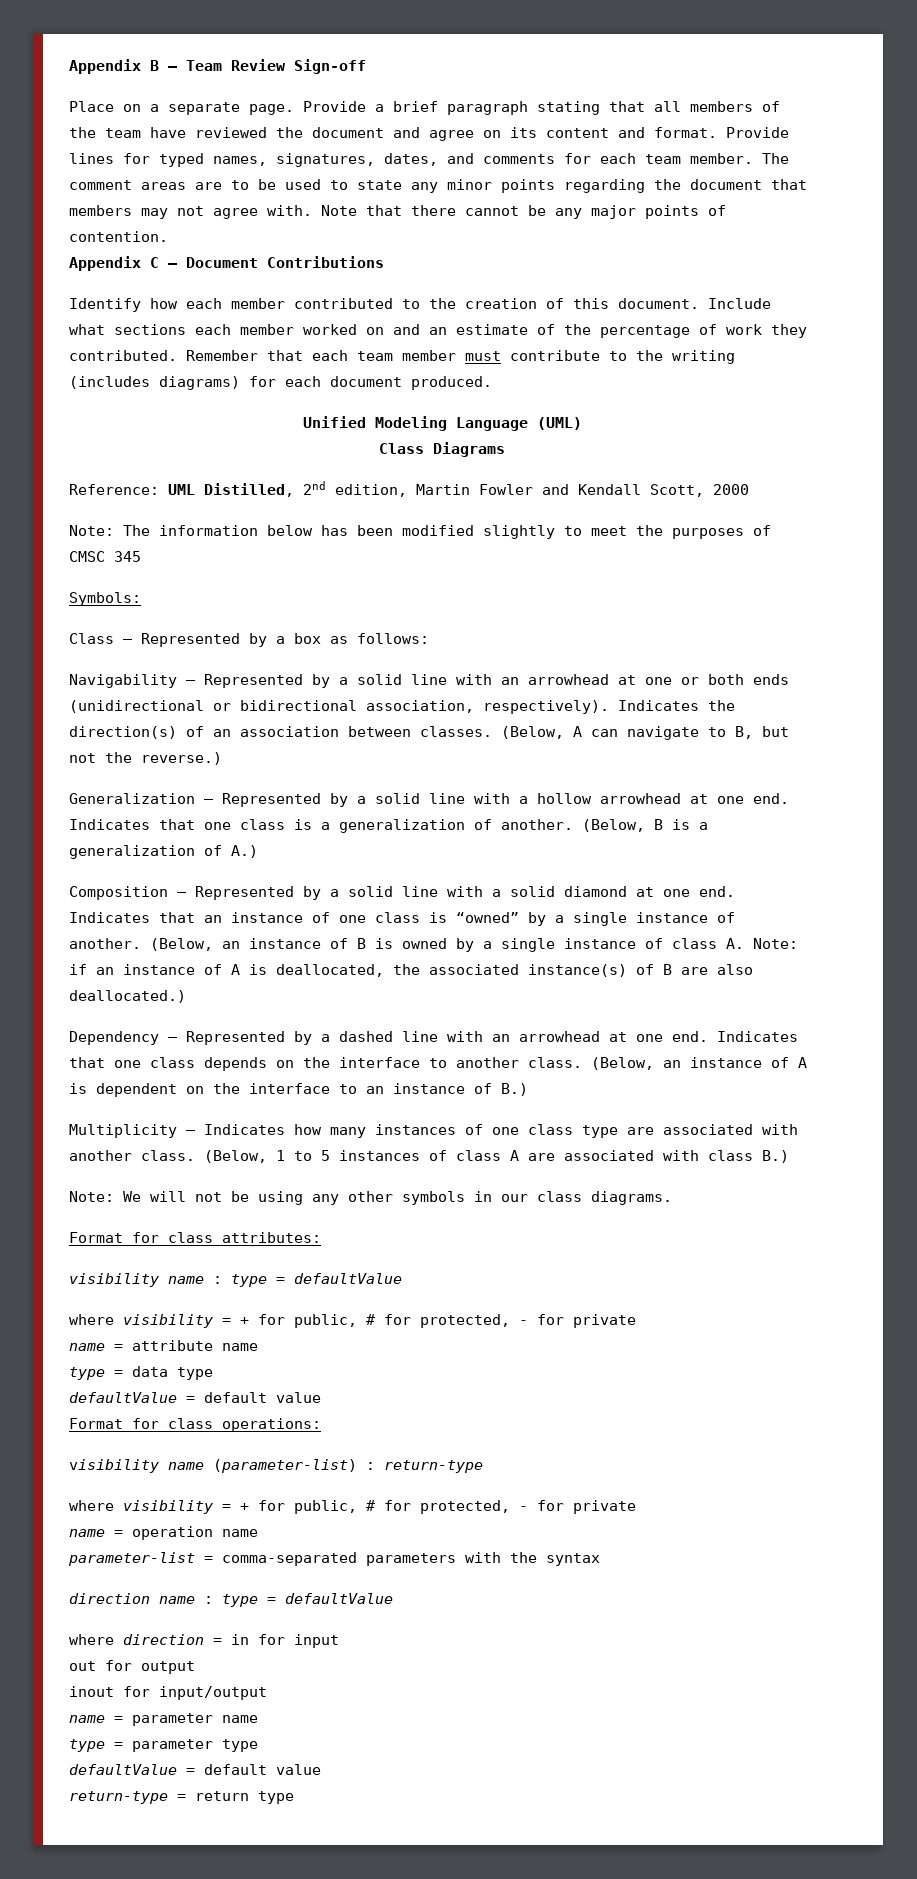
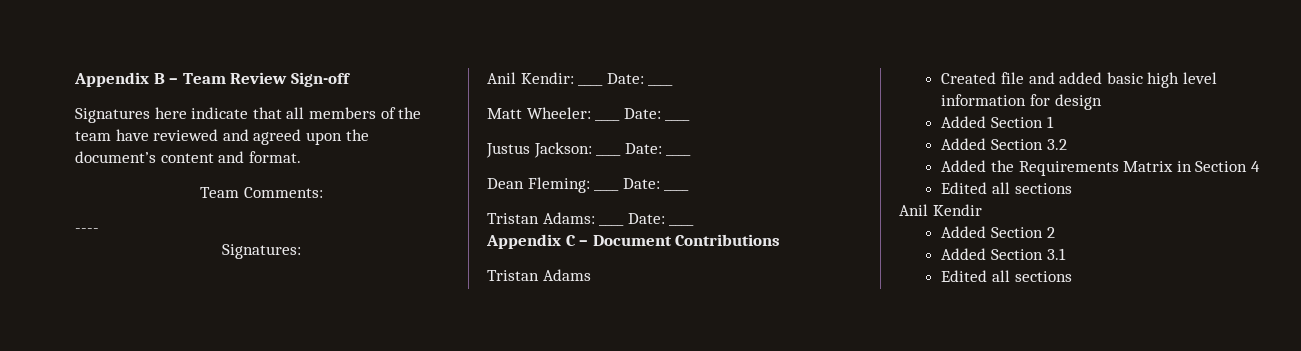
[69,101,600,115] Place on a separate page. Provide a brief paragraph stating -> [75,107,249,123] Signatures here indicate
[276,127,789,141] [69,153,789,167] [69,179,807,193] [69,205,726,219] [69,231,168,242] the document and agree on its content and format. Provide lines for typed names, signatures, dates, and comments for each team member. The comment areas are to be used to state any minor points regarding the document that members may not agree with. Note that there cannot be any major points of contention. -> [222,129,369,145] [75,151,301,163] [200,187,323,198] [75,228,99,233] [222,244,301,259] [487,72,574,84] [578,84,604,86] [606,73,644,84] [648,84,674,86] [487,107,591,119] [595,119,621,121] [623,108,661,119] [665,119,691,121] [486,142,622,158] [624,143,662,154] [666,154,692,156] [487,177,620,193] [622,178,660,189] [664,189,690,191] [487,212,595,224] [599,224,625,226] [627,213,665,224] [669,224,695,226] and agreed upon the document’s content and format. // Team Comments: // ---- // Signatures: // Anil Kendir: ____ Date: ____ // Matt Wheeler: ____ Date: ____ // Justus Jackson: ____ Date: ____ // Dean Fleming: ____ Date: ____ // Tristan Adams: ____ Date: ____
[69,298,771,312] [69,324,807,338] [69,350,735,364] [69,376,492,390] [302,416,582,431] [379,442,505,457] [69,481,749,497] [69,525,771,539] [69,551,141,562] [69,592,141,606] [69,633,429,647] [69,674,789,688] [69,700,735,714] [69,726,789,740] [69,752,222,765] [69,793,789,807] [69,819,708,833] [69,845,258,859] [69,886,735,900] [69,912,735,926] [69,938,798,952] [69,964,753,977] [69,990,186,1003] [69,1031,798,1045] [69,1057,807,1071] [69,1083,528,1097] [69,1124,798,1138] [69,1150,789,1163] [69,1191,672,1205] [69,1232,321,1243] [69,1273,402,1287] [69,1314,636,1328] [69,1340,258,1351] [69,1366,213,1380] [69,1392,321,1403] [69,1418,321,1432] [69,1459,483,1473] [69,1500,636,1514] [69,1526,258,1540] [68,1552,600,1566] [69,1593,393,1607] [69,1634,339,1648] [69,1660,195,1674] [69,1686,267,1700] [69,1713,258,1726] [69,1739,258,1752] [69,1764,321,1775] [69,1791,294,1804] Identify how each member contributed to the creation of this document. Include what sections each member worked on and an estimate of the percentage of work they contributed. Remember that each team member must contribute to the writing (includes diagrams) for each document produced. // Unified Modeling Language (UML) // Class Diagrams // Reference: UML Distilled, 2nd edition, Martin Fowler and Kendall Scott, 2000 // Note: The information below has been modified slightly to meet the purposes of CMSC 345 // Symbols: // Class – Represented by a box as follows: // Navigability – Represented by a solid line with an arrowhead at one or both ends (unidirectional or bidirectional association, respectively). Indicates the direction(s) of an association between classes. (Below, A can navigate to B, but not the reverse.) // Generalization – Represented by a solid line with a hollow arrowhead at one end. Indicates that one class is a generalization of another. (Below, B is a generalization of A.) // Composition – Represented by a solid line with a solid diamond at one end. Indicates that an instance of one class is “owned” by a single instance of another. (Below, an instance of B is owned by a single instance of class A. Note: if an instance of A is deallocated, the associated instance(s) of B are also deallocated.) // Dependency – Represented by a dashed line with an arrowhead at one end. Indicates that one class depends on the interface to another class. (Below, an instance of A is dependent on the interface to an instance of B.) // Multiplicity – Indicates how many instances of one class type are associated with another class. (Below, 1 to 5 instances of class A are associated with class B.) // Note: We will not be using any other symbols in our class diagrams. // Format for class attributes: // visibility name : type = defaultValue // where visibility = + for public, # for protected, - for private // name = attribute name // type = data type // defaultValue = default value // Format for class operations: // visibility name (parameter-list) : return-type // where visibility = + for public, # for protected, - for private // name = operation name // parameter-list = comma-separated parameters with the syntax // direction name : type = defaultValue // where direction = in for input // out for output // inout for input/output // name = parameter name // type = parameter type // defaultValue = default value // return-type = return type -> [487,269,591,281] [941,72,1217,88] [941,94,1102,110] [941,116,1054,128] [941,138,1067,150] [941,160,1260,176] [941,182,1072,194] [899,204,982,216] [941,226,1055,238] [941,248,1066,260] [941,270,1072,282] Tristan Adams // Created file and added basic high level information for design // Added Section 1 // Added Section 3.2 // Added the Requirements Matrix in Section 4 // Edited all sections // Anil Kendir // Added Section 2 // Added Section 3.1 // Edited all sections

